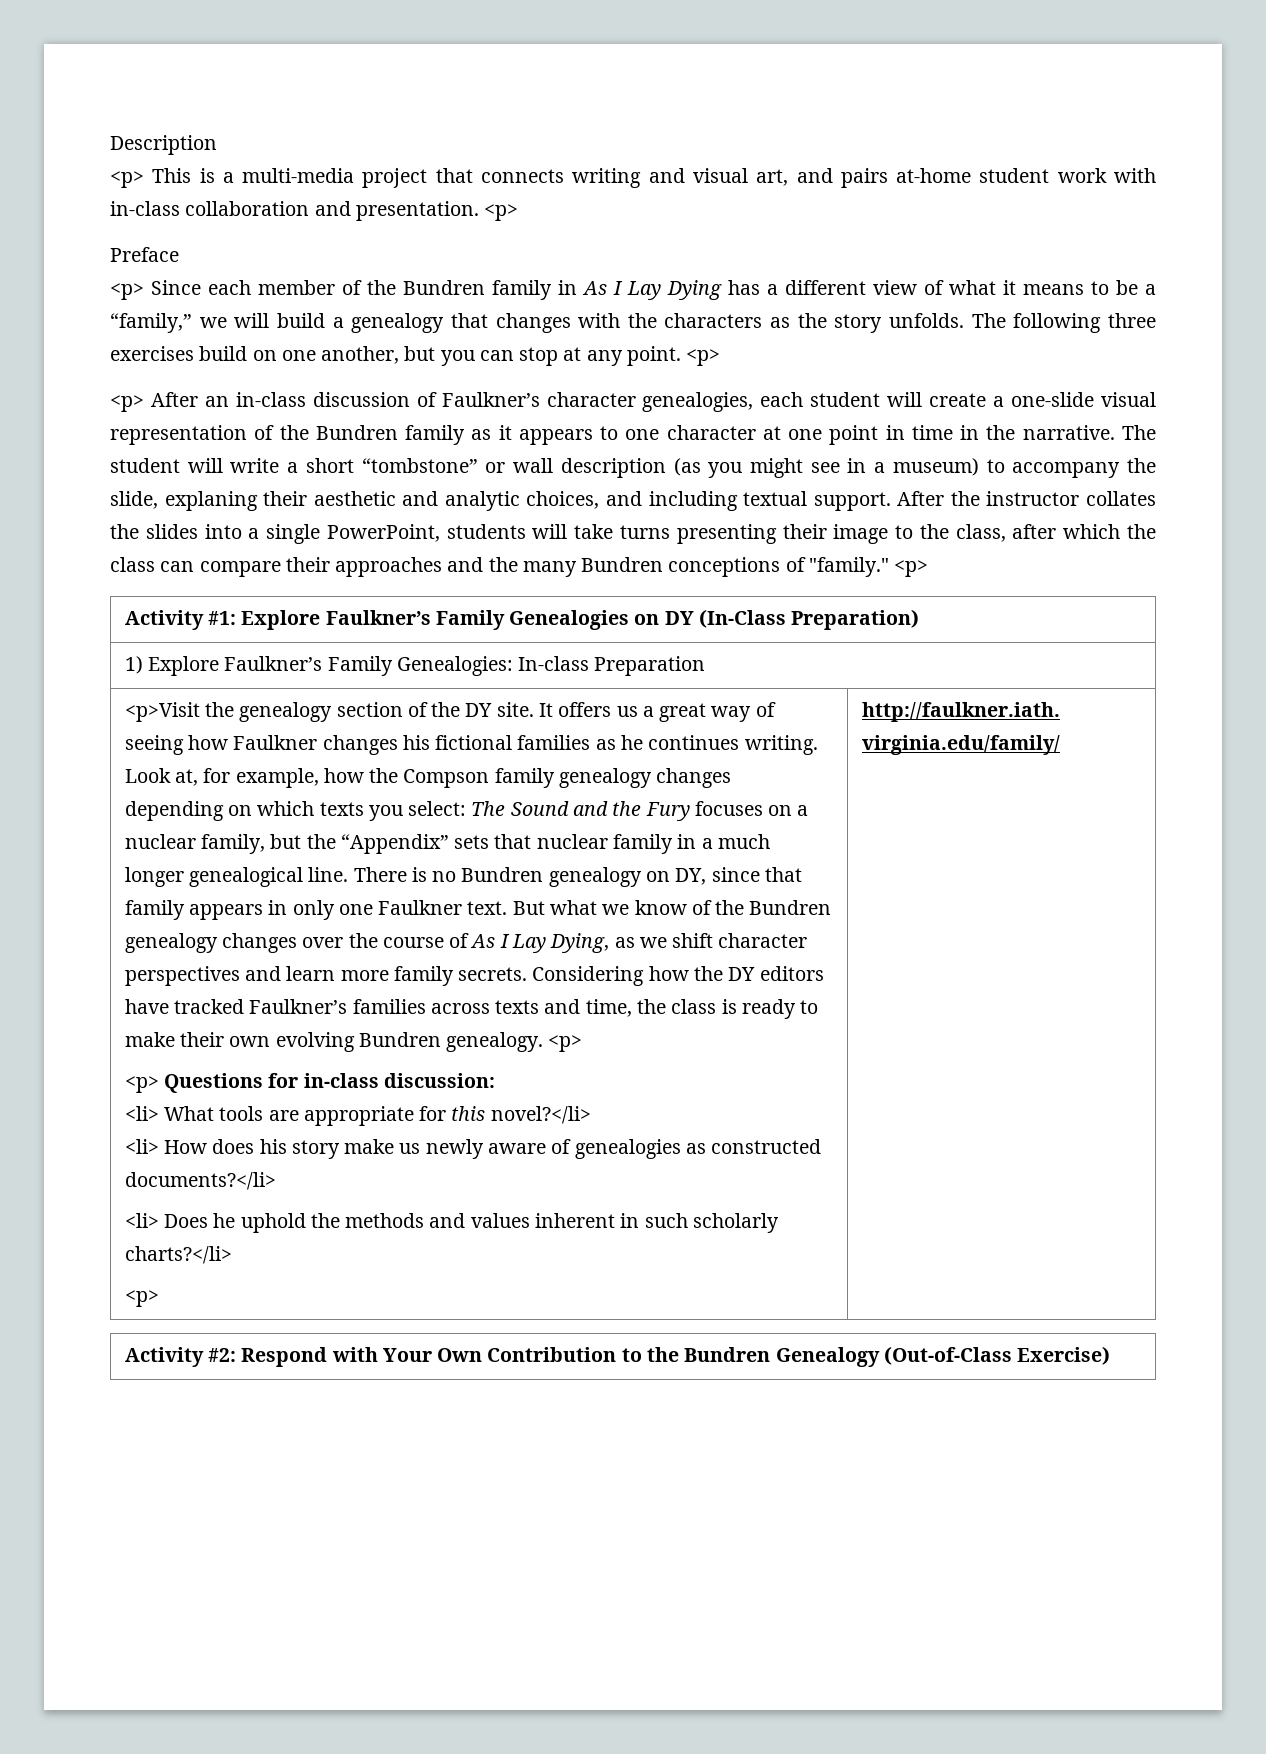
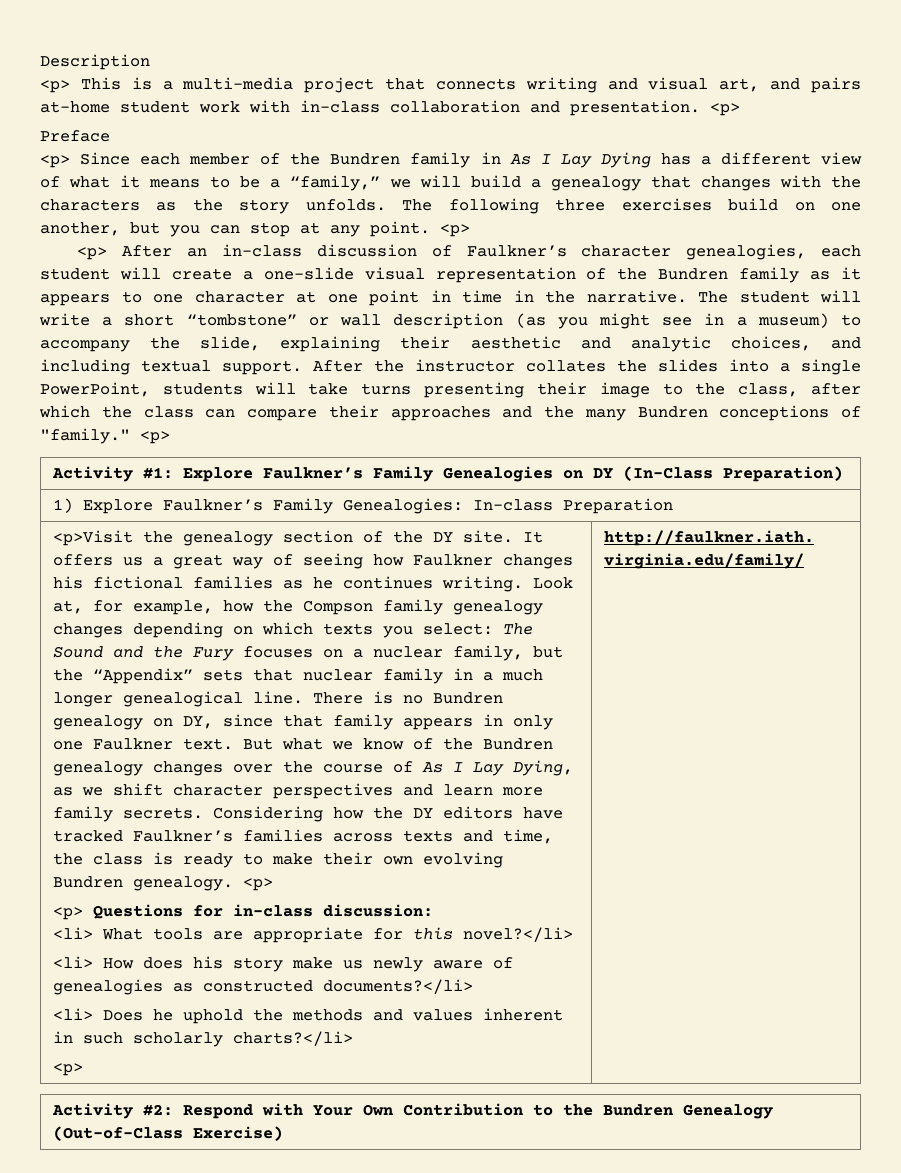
[164,491,258,511] explaning -> [280,336,381,352] explaining

